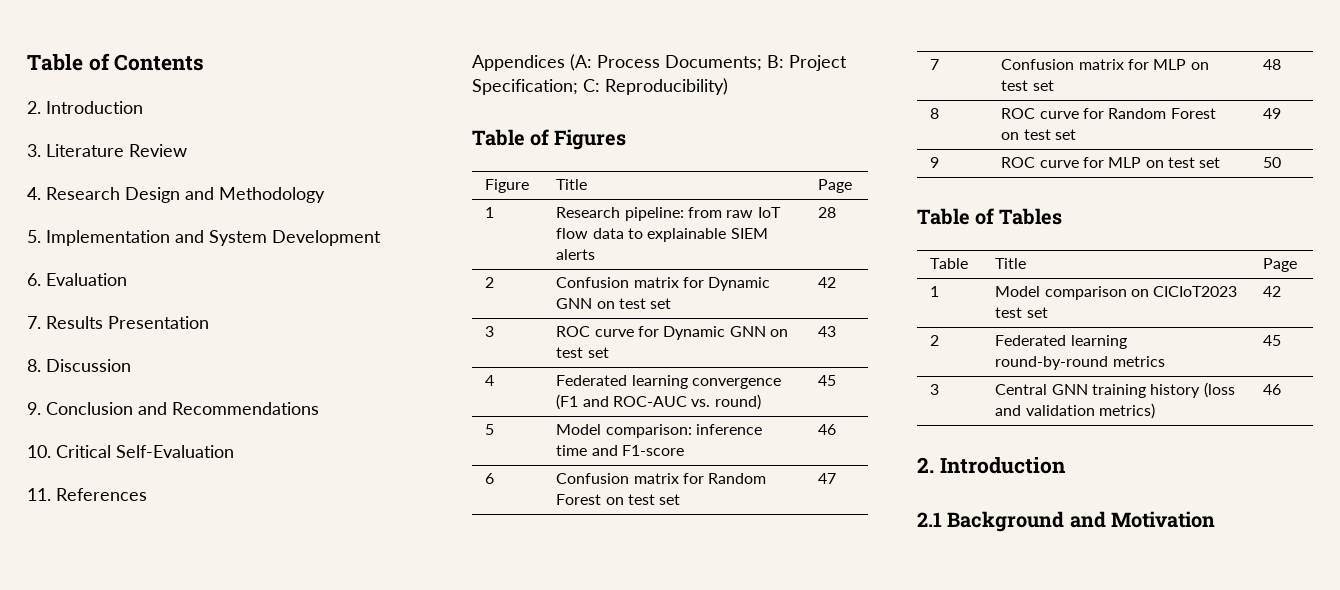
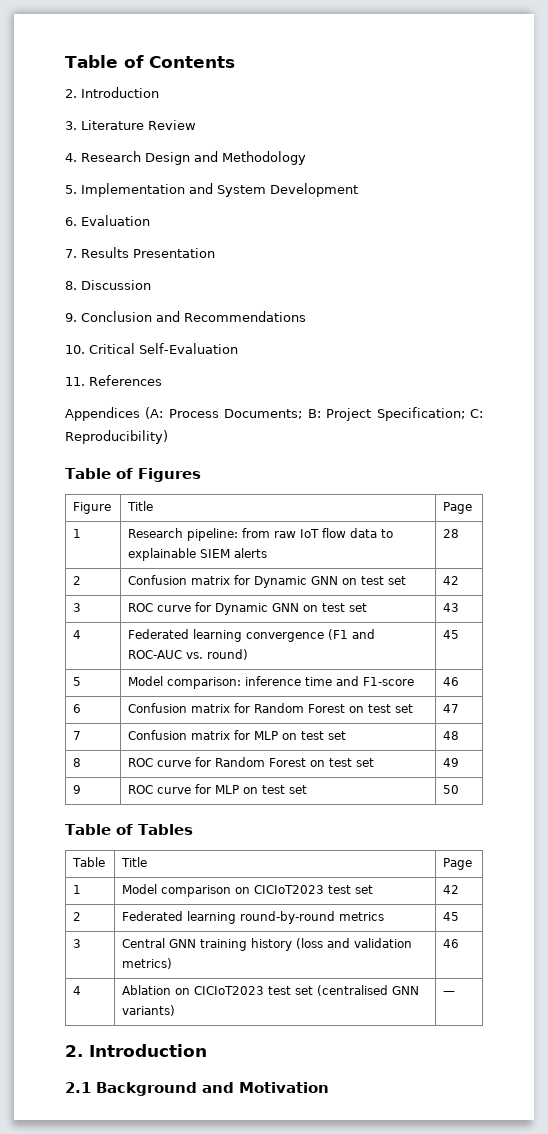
(1282, 389) none -> [73,986,82,995] [122,985,420,996] [122,1005,176,1016] [443,991,456,995] // 4 | Ablation on CICIoT2023 test set (centralised GNN variants) | —

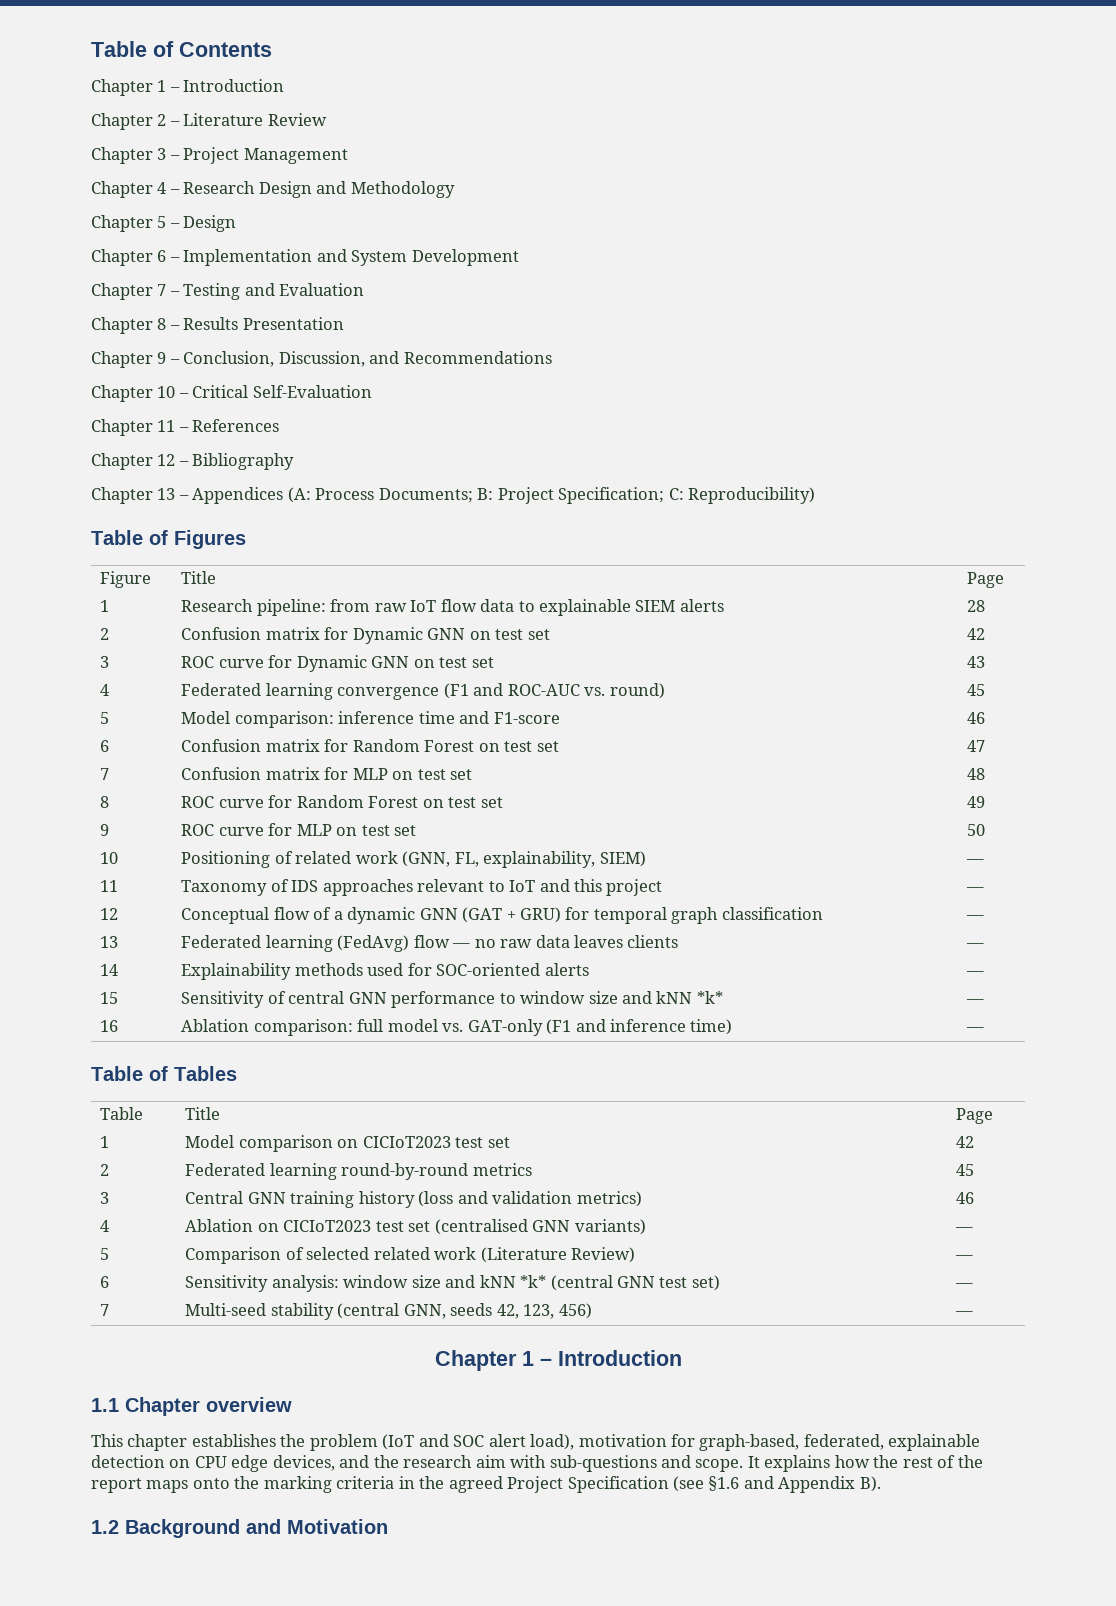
[65,87,159,98] [65,120,196,130] [65,151,306,165] [65,183,358,197] [65,215,150,226] [65,247,215,258] [65,280,151,290] [65,311,152,322] 2. Introduction // 3. Literature Review // 4. Research Design and Methodology // 5. Implementation and System Development // 6. Evaluation // 7. Results Presentation // 8. Discussion // 9. Conclusion -> [91,79,285,96] [91,113,327,130] [91,147,348,164] [91,181,455,198] [91,215,237,232] [91,249,519,266] [91,283,365,300] [91,317,344,334] [91,351,365,368] Chapter 1 – Introduction // Chapter 2 – Literature Review // Chapter 3 – Project Management // Chapter 4 – Research Design and Methodology // Chapter 5 – Design // Chapter 6 – Implementation and System Development // Chapter 7 – Testing and Evaluation // Chapter 8 – Results Presentation // Chapter 9 – Conclusion, Discussion,
[65,345,85,354] 10. -> [91,385,189,402] Chapter 10 –
[65,375,162,386] 11. References // -> [91,419,280,436] [91,453,295,470] [91,487,189,504] Chapter 11 – References // Chapter 12 – Bibliography // Chapter 13 –
(460, 789) none -> [100,852,119,864] [181,851,646,868] [966,859,985,864] [100,880,119,892] [181,879,663,896] [966,887,985,892] [100,908,119,920] [181,907,823,924] [966,915,985,920] [100,936,119,948] [181,935,679,952] [966,943,985,948] [100,964,119,976] [181,963,589,980] [966,971,985,976] [100,992,119,1004] [181,991,723,1008] [966,999,985,1004] [100,1020,119,1032] [181,1019,733,1036] [966,1027,985,1032] // 10 | Positioning of related work (GNN, FL, explainability, SIEM) | — // 11 | Taxonomy of IDS approaches relevant to IoT and this project | — // 12 | Conceptual flow of a dynamic GNN (GAT + GRU) for temporal graph classification | — // 13 | Federated learning (FedAvg) flow — no raw data leaves clients | — // 14 | Explainability methods used for SOC-oriented alerts | — // 15 | Sensitivity of central GNN performance to window size and kNN *k* | — // 16 | Ablation comparison: full model vs. GAT-only (F1 and inference time) | —
[65,1044,207,1057] [65,1082,91,1093] // 2. Introduction // 2.1 -> [100,1248,110,1260] [185,1247,636,1264] [955,1255,974,1260] [100,1276,110,1288] [185,1275,720,1292] [955,1283,974,1288] [100,1304,110,1316] [185,1303,592,1320] [955,1311,974,1316] [434,1350,682,1371] [91,1397,292,1416] [91,1434,981,1451] [91,1455,983,1472] [91,1476,881,1493] [91,1520,119,1534] // 5 | Comparison of selected related work (Literature Review) | — // 6 | Sensitivity analysis: window size and kNN *k* (central GNN test set) | — // 7 | Multi-seed stability (central GNN, seeds 42, 123, 456) | — // Chapter 1 – Introduction // 1.1 Chapter overview // This chapter establishes the problem (IoT and SOC alert load), motivation for graph-based, federated, explainable detection on CPU edge devices, and the research aim with sub-questions and scope. It explains how the rest of the report maps onto the marking criteria in the agreed Project Specification (see §1.6 and Appendix B). // 1.2

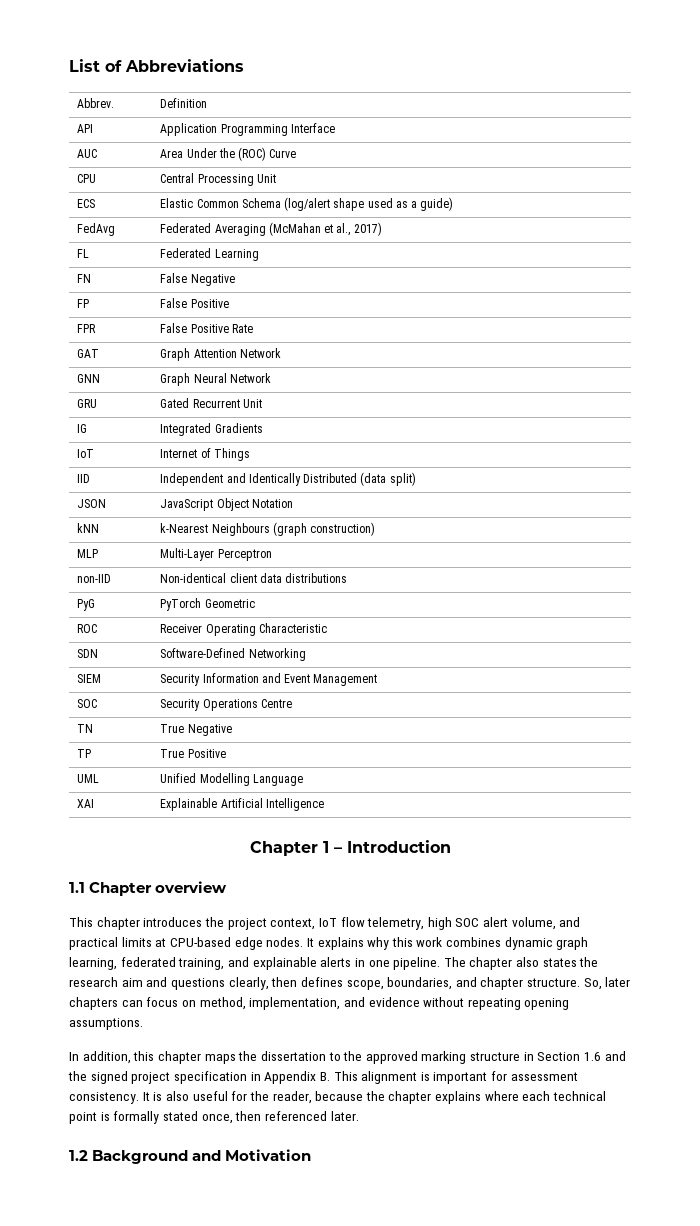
[91,41,272,57] [91,79,285,96] [91,113,327,130] [91,147,348,164] [91,181,455,198] [91,215,237,232] [91,249,519,266] [91,283,365,300] [91,317,344,334] [91,351,552,368] [91,385,372,402] [91,419,280,436] [91,453,295,470] [91,487,816,504] [91,530,246,549] [100,571,152,588] [181,571,217,584] [967,572,1005,588] [100,600,110,612] [181,599,724,616] [967,600,986,612] [100,628,110,640] [181,627,550,644] [967,628,986,640] [100,656,110,668] [181,655,494,672] [967,656,986,668] [100,684,110,696] [181,683,665,700] [967,684,986,696] [100,712,110,724] [181,711,560,728] [967,712,986,724] [100,740,110,752] [181,739,559,752] [967,740,986,752] [100,768,110,780] [181,767,473,780] [967,768,986,780] [100,796,110,808] [181,795,503,808] [967,796,986,808] [100,824,110,836] [181,823,417,836] [967,824,986,836] [100,852,119,864] [181,851,646,868] [966,859,985,864] [100,880,119,892] [181,879,663,896] [966,887,985,892] [100,908,119,920] [181,907,823,924] [966,915,985,920] [100,936,119,948] [181,935,679,952] [966,943,985,948] [100,964,119,976] [181,963,589,980] [966,971,985,976] [100,992,119,1004] [181,991,723,1008] [966,999,985,1004] [100,1020,119,1032] [181,1019,733,1036] [966,1027,985,1032] [91,1066,237,1081] [100,1107,144,1120] [185,1107,221,1120] [956,1108,994,1124] [100,1136,110,1148] [185,1135,510,1152] [956,1136,975,1148] [100,1164,110,1176] [185,1163,532,1180] [956,1164,975,1176] [100,1192,110,1204] [185,1191,642,1208] [956,1192,975,1204] [100,1220,110,1232] [185,1219,646,1235] [955,1227,974,1232] [100,1248,110,1260] [185,1247,636,1264] [955,1255,974,1260] [100,1276,110,1288] [185,1275,720,1292] [955,1283,974,1288] [100,1304,110,1316] [185,1303,592,1320] [955,1311,974,1316] Table of Contents // Chapter 1 – Introduction // Chapter 2 – Literature Review // Chapter 3 – Project Management // Chapter 4 – Research Design and Methodology // Chapter 5 – Design // Chapter 6 – Implementation and System Development // Chapter 7 – Testing and Evaluation // Chapter 8 – Results Presentation // Chapter 9 – Conclusion, Discussion, and Recommendations // Chapter 10 – Critical Self-Evaluation // Chapter 11 – References // Chapter 12 – Bibliography // Chapter 13 – Appendices (A: Process Documents; B: Project Specification; C: Reproducibility) // Table of Figures // Figure | Title | Page // 1 | Research pipeline: from raw IoT flow data to explainable SIEM alerts | 28 // 2 | Confusion matrix for Dynamic GNN on test set | 42 // 3 | ROC curve for Dynamic GNN on test set | 43 // 4 | Federated learning convergence (F1 and ROC-AUC vs. round) | 45 // 5 | Model comparison: inference time and F1-score | 46 // 6 | Confusion matrix for Random Forest on test set | 47 // 7 | Confusion matrix for MLP on test set | 48 // 8 | ROC curve for Random Forest on test set | 49 // 9 | ROC curve for MLP on test set | 50 // 10 | Positioning of related work (GNN, FL, explainability, SIEM) | — // 11 | Taxonomy of IDS approaches relevant to IoT and this project | — // 12 | Conceptual flow of a dynamic GNN (GAT + GRU) for temporal graph classification | — // 13 | Federated learning (FedAvg) flow — no raw data leaves clients | — // 14 | Explainability methods used for SOC-oriented alerts | — // 15 | Sensitivity of central GNN performance to window size and kNN *k* | — // 16 | Ablation comparison: full model vs. GAT-only (F1 and inference time) | — // Table of Tables // Table | Title | Page // 1 | Model comparison on CICIoT2023 test set | 42 // 2 | Federated learning round-by-round metrics | 45 // 3 | Central GNN training history (loss and validation metrics) | 46 // 4 | Ablation on CICIoT2023 test set (centralised GNN variants) | — // 5 | Comparison of selected related work (Literature Review) | — // 6 | Sensitivity analysis: window size and kNN *k* (central GNN test set) | — // 7 | Multi-seed stability (central GNN, seeds 42, 123, 456) | — -> [69,59,244,72] [77,98,115,108] [160,98,208,108] [77,124,94,133] [160,123,335,136] [77,149,98,158] [160,147,297,161] [77,174,97,183] [160,173,276,186] [77,199,96,208] [160,197,454,211] [77,223,116,236] [160,222,382,236] [77,249,90,258] [160,248,259,261] [77,274,92,283] [160,273,235,286] [77,299,90,308] [160,298,229,308] [77,324,97,333] [160,323,253,333] [77,349,100,358] [160,348,281,361] [77,374,101,383] [160,373,271,386] [77,399,98,408] [160,398,262,408] [77,424,88,433] [160,423,263,436] [77,449,95,458] [160,448,250,461] [77,474,91,483] [160,472,416,486] [77,499,107,508] [160,498,293,511] [77,523,100,533] [160,522,376,536] [77,549,99,558] [160,548,272,561] [77,574,112,583] [160,573,348,583] [77,599,96,611] [160,598,255,611] [77,624,98,633] [160,623,327,636] [77,649,99,658] [160,648,306,661] [77,674,102,683] [160,673,378,686] [77,699,98,708] [160,699,292,711] [77,724,94,733] [160,724,232,736] [77,749,92,758] [160,749,226,758] [77,774,100,783] [160,773,303,786] [77,799,95,808] [160,798,324,811] List of Abbreviations // Abbrev. | Definition // API | Application Programming Interface // AUC | Area Under the (ROC) Curve // CPU | Central Processing Unit // ECS | Elastic Common Schema (log/alert shape used as a guide) // FedAvg | Federated Averaging (McMahan et al., 2017) // FL | Federated Learning // FN | False Negative // FP | False Positive // FPR | False Positive Rate // GAT | Graph Attention Network // GNN | Graph Neural Network // GRU | Gated Recurrent Unit // IG | Integrated Gradients // IoT | Internet of Things // IID | Independent and Identically Distributed (data split) // JSON | JavaScript Object Notation // kNN | k-Nearest Neighbours (graph construction) // MLP | Multi-Layer Perceptron // non-IID | Non-identical client data distributions // PyG | PyTorch Geometric // ROC | Receiver Operating Characteristic // SDN | Software-Defined Networking // SIEM | Security Information and Event Management // SOC | Security Operations Centre // TN | True Negative // TP | True Positive // UML | Unified Modelling Language // XAI | Explainable Artificial Intelligence
[191,1434,981,1451] [91,1455,983,1472] [91,1476,881,1493] establishes the problem (IoT and SOC alert load), motivation for graph-based, federated, explainable detection on CPU edge devices, and the research aim with sub-questions and scope. It explains how the rest of the report maps onto the marking criteria in the agreed Project Specification (see §1.6 and Appendix B). -> [143,917,581,930] [69,937,589,950] [69,957,599,970] [69,977,631,990] [69,997,570,1010] [69,1018,143,1030] [69,1051,626,1064] [68,1071,578,1084] [69,1091,607,1104] [69,1111,359,1124] introduces the project context, IoT flow telemetry, high SOC alert volume, and practical limits at CPU-based edge nodes. It explains why this work combines dynamic graph learning, federated training, and explainable alerts in one pipeline. The chapter also states the research aim and questions clearly, then defines scope, boundaries, and chapter structure. So, later chapters can focus on method, implementation, and evidence without repeating opening assumptions. // In addition, this chapter maps the dissertation to the approved marking structure in Section 1.6 and the signed project specification in Appendix B. This alignment is important for assessment consistency. It is also useful for the reader, because the chapter explains where each technical point is formally stated once, then referenced later.

